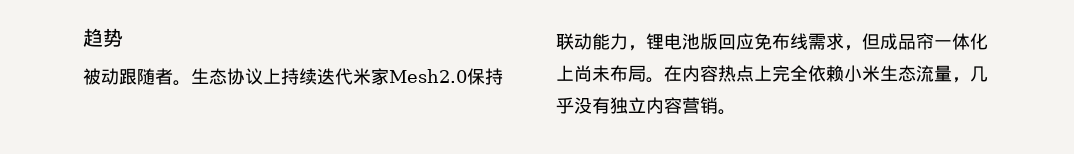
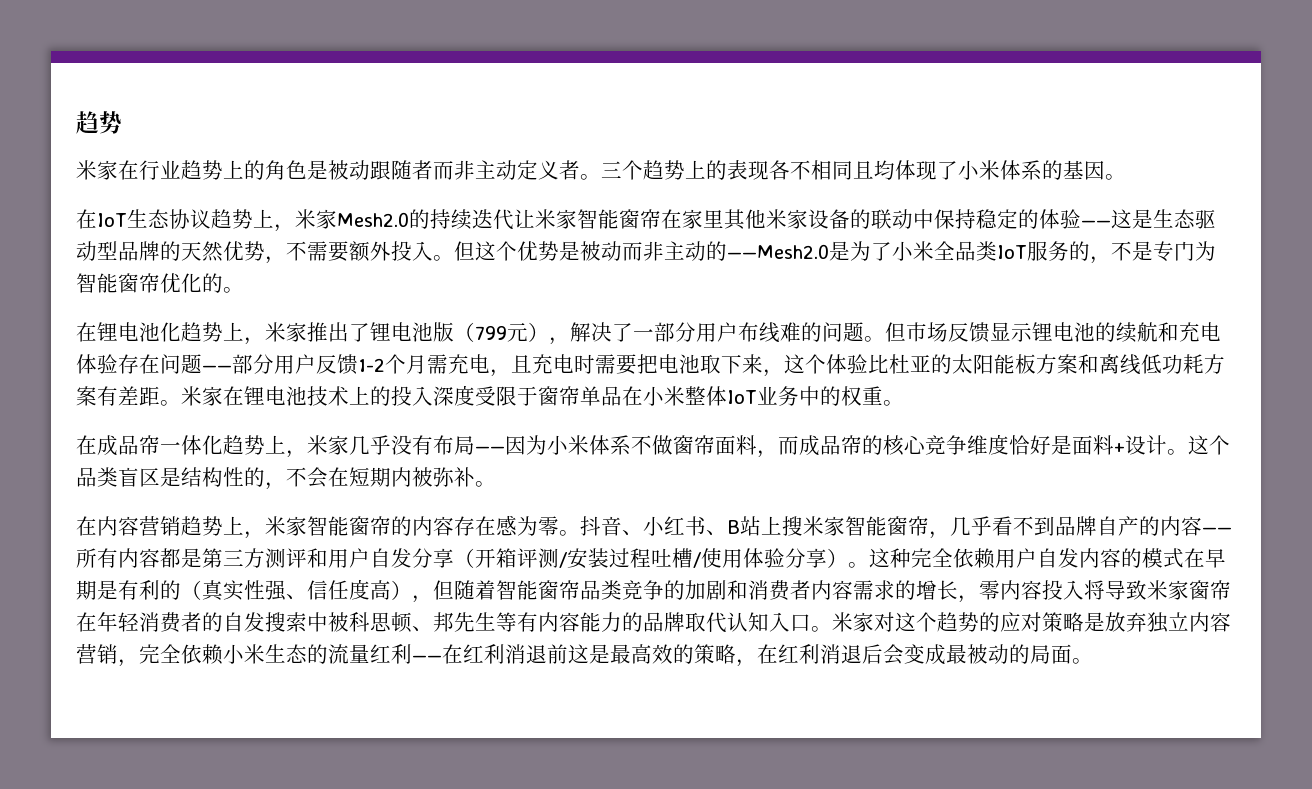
[83,68,503,86] [556,33,988,51] [556,65,988,83] [556,97,718,114] 被动跟随者。生态协议上持续迭代米家Mesh2.0保持联动能力，锂电池版回应免布线需求，但成品帘一体化上尚未布局。在内容热点上完全依赖小米生态流量，几乎没有独立内容营销 -> [76,160,1126,180] [76,209,1216,232] [76,241,1216,264] [76,273,244,293] [76,322,1221,345] [76,354,1225,377] [76,385,904,406] [76,434,1230,458] [76,467,496,490] [76,515,1232,539] [76,548,1226,569] [76,579,1231,603] [76,612,1231,633] [76,644,1072,667] 米家在行业趋势上的角色是被动跟随者而非主动定义者。三个趋势上的表现各不相同且均体现了小米体系的基因。 // 在IoT生态协议趋势上，米家Mesh2.0的持续迭代让米家智能窗帘在家里其他米家设备的联动中保持稳定的体验——这是生态驱动型品牌的天然优势，不需要额外投入。但这个优势是被动而非主动的——Mesh2.0是为了小米全品类IoT服务的，不是专门为智能窗帘优化的。 // 在锂电池化趋势上，米家推出了锂电池版（799元），解决了一部分用户布线难的问题。但市场反馈显示锂电池的续航和充电体验存在问题——部分用户反馈1-2个月需充电，且充电时需要把电池取下来，这个体验比杜亚的太阳能板方案和离线低功耗方案有差距。米家在锂电池技术上的投入深度受限于窗帘单品在小米整体IoT业务中的权重。 // 在成品帘一体化趋势上，米家几乎没有布局——因为小米体系不做窗帘面料，而成品帘的核心竞争维度恰好是面料+设计。这个品类盲区是结构性的，不会在短期内被弥补。 // 在内容营销趋势上，米家智能窗帘的内容存在感为零。抖音、小红书、B站上搜米家智能窗帘，几乎看不到品牌自产的内容——所有内容都是第三方测评和用户自发分享（开箱评测/安装过程吐槽/使用体验分享）。这种完全依赖用户自发内容的模式在早期是有利的（真实性强、信任度高），但随着智能窗帘品类竞争的加剧和消费者内容需求的增长，零内容投入将导致米家窗帘在年轻消费者的自发搜索中被科思顿、邦先生等有内容能力的品牌取代认知入口。米家对这个趋势的应对策略是放弃独立内容营销，完全依赖小米生态的流量红利——在红利消退前这是最高效的策略，在红利消退后会变成最被动的局面

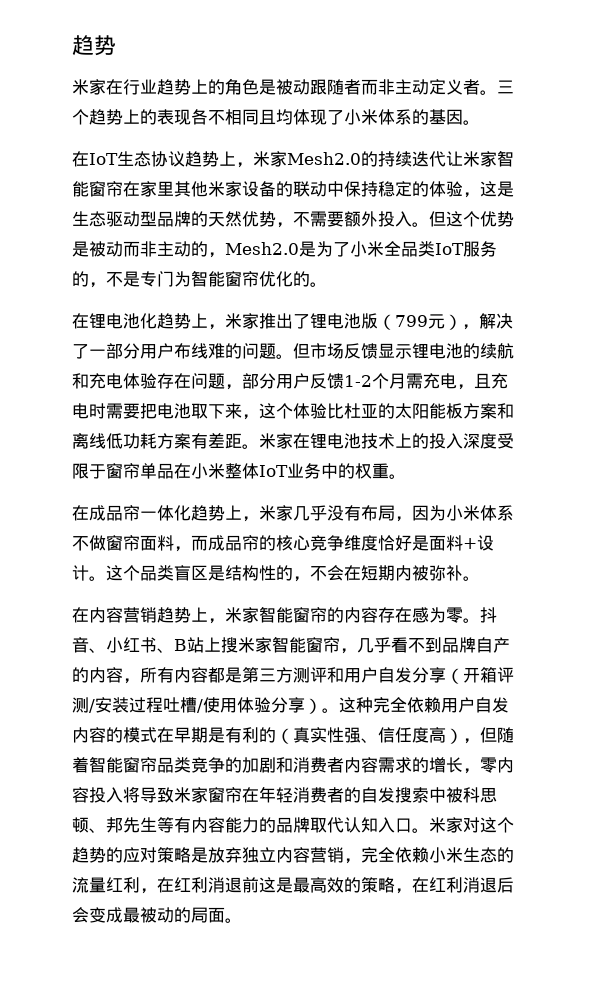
[1080,220,1111,227] —— -> [463,192,480,198] ，
[727,244,829,259] ——Mesh2.0 -> [208,242,299,258] ，Mesh2.0
[202,365,232,372] —— -> [225,384,242,390] ，
[475,446,505,453] —— -> [395,516,412,522] ，
[1202,527,1232,534] —— -> [123,678,140,684] ，
[412,655,442,662] —— -> [140,888,157,894] ，

